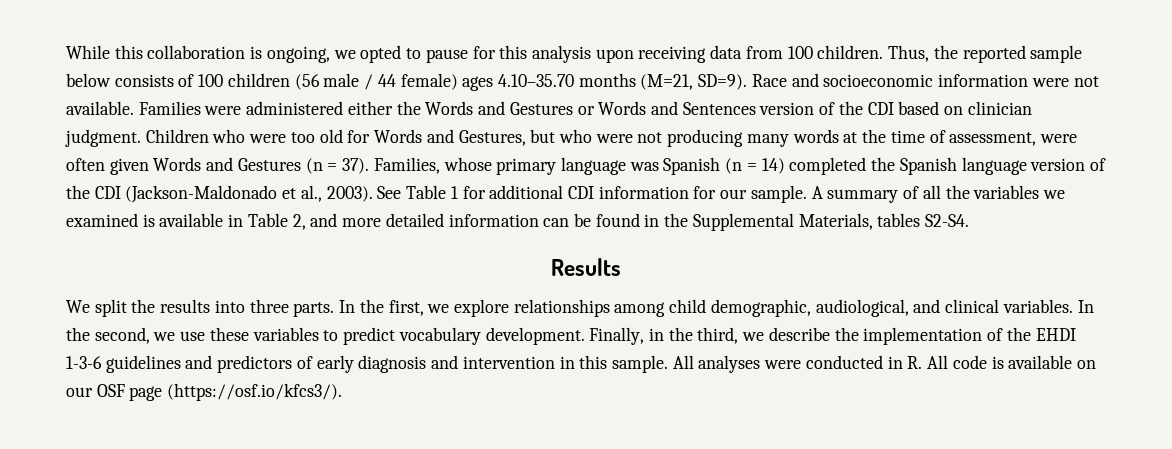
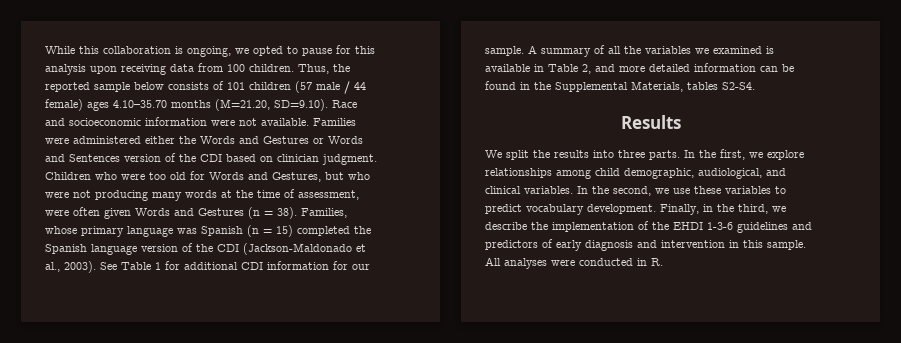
[198,73,320,90] 100 children (56 -> [227,81,312,93] 101 children (57
[640,74,748,90] (M=21, SD=9). -> [215,99,328,111] (M=21.20, SD=9.10).
[342,158,370,174] 37). -> [277,207,297,219] 38).
[761,158,785,174] 14) -> [276,225,293,237] 15)
[927,355,1096,369] [66,383,343,401] All code is available on our OSF page (https://osf.io/kfcs3/). -> (663, 262) none

